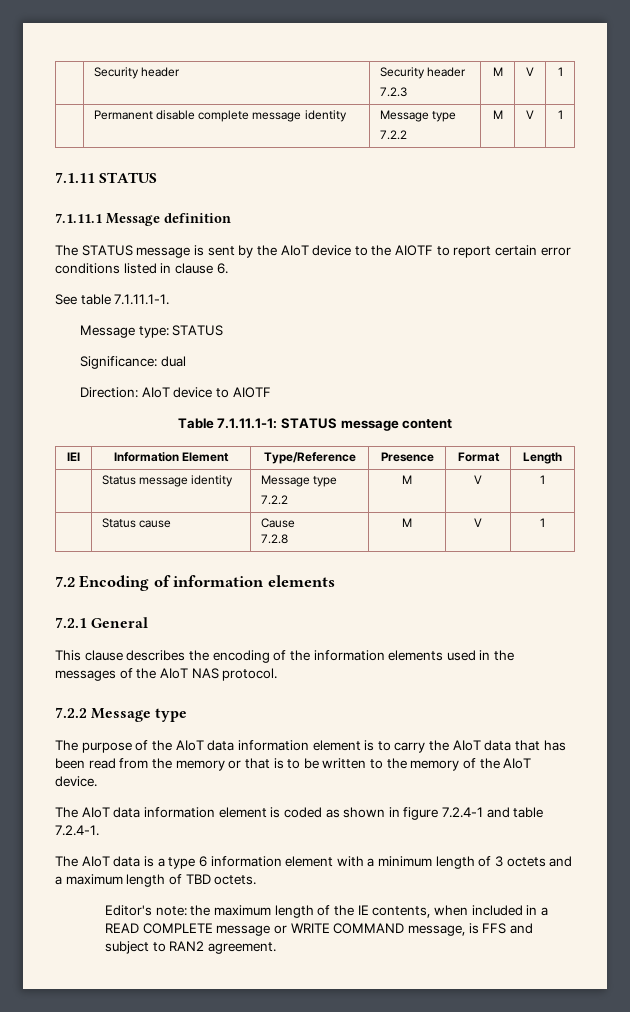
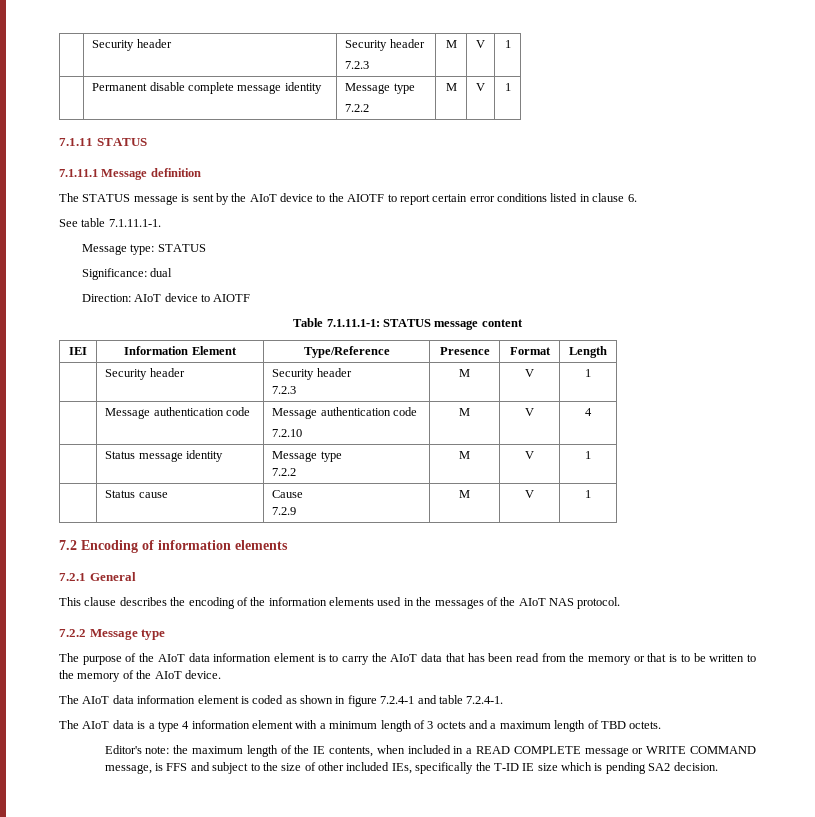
(562, 458) none -> [105,368,185,380] [272,368,352,380] [272,386,297,394] [459,369,470,377] [525,369,534,377] [585,369,591,377] [105,407,251,419] [272,407,418,419] [272,429,303,437] [459,408,470,416] [525,408,534,416] [585,408,592,416] // | Security header | Security header // 7.2.3 | M | V | 1 // | Message authentication code | Message authentication code // 7.2.10 | M | V | 4
[260,534,288,544] 7.2.8 -> [272,507,297,515] 7.2.9
[198,856,207,867] 6 -> [182,721,190,729] 4
[169,941,277,954] RAN2 agreement. -> [262,762,718,774] the size of other included IEs, specifically the T-ID IE size which is pending SA2 decision.

